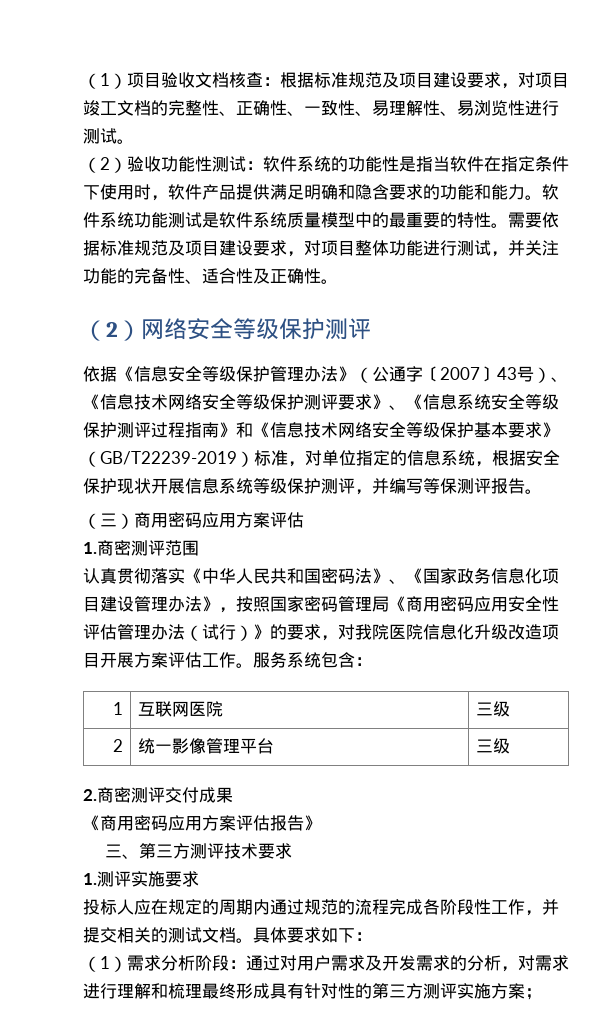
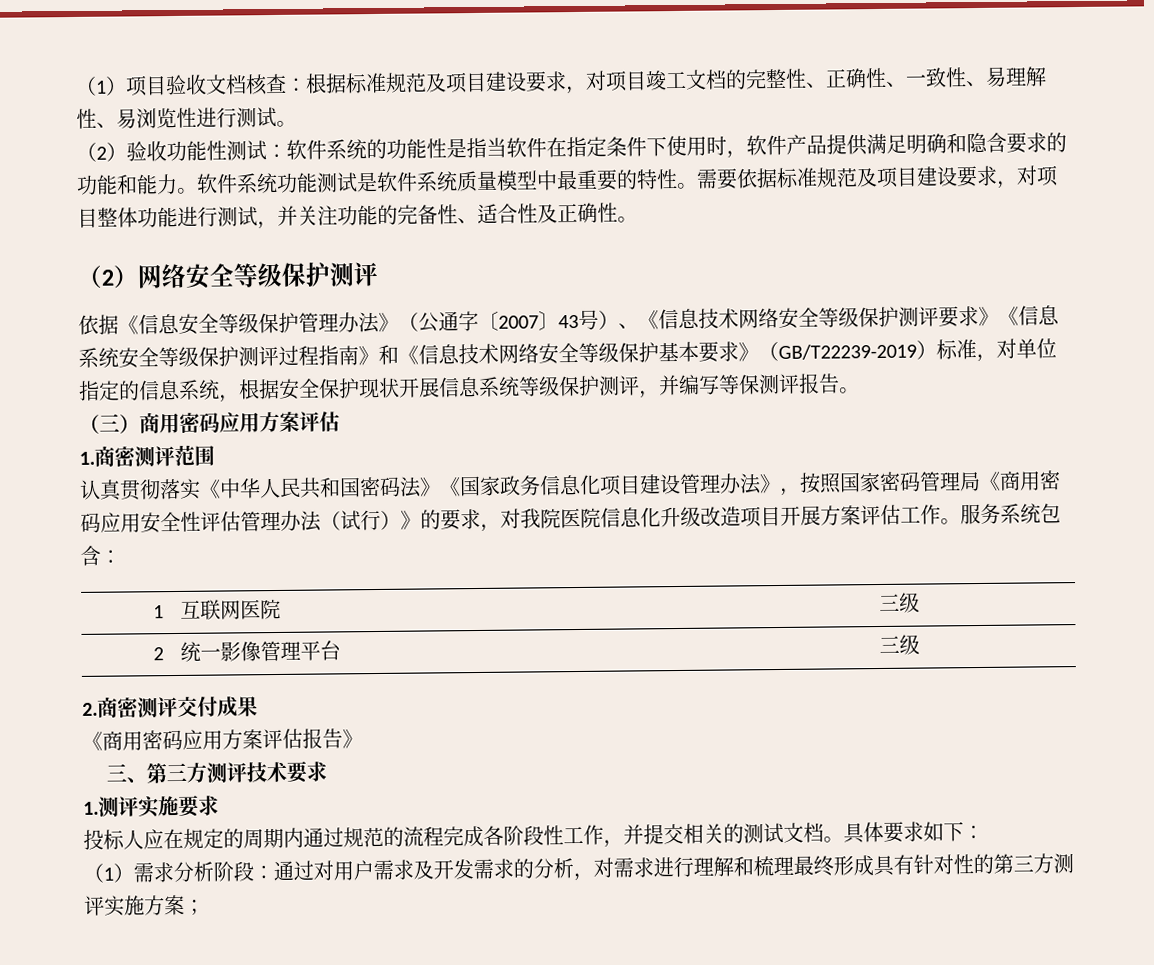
[372,212,389,228] 的 -> (558, 180) none
[389,405,406,410] 、 -> (999, 316) none
[389,579,406,584] 、 -> (441, 487) none

